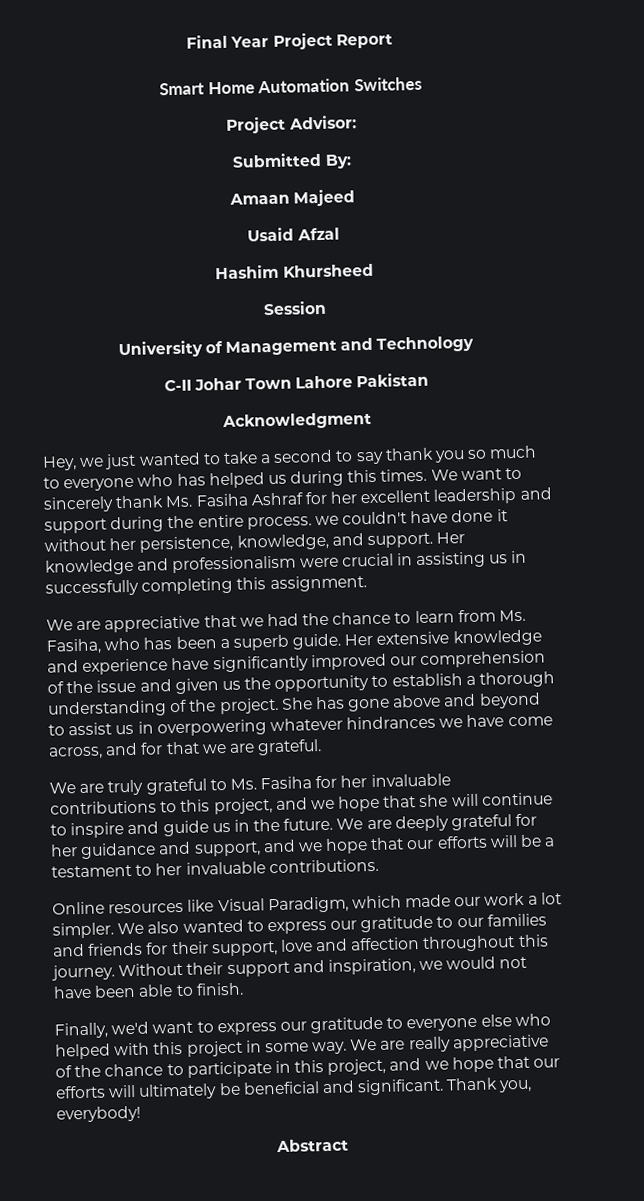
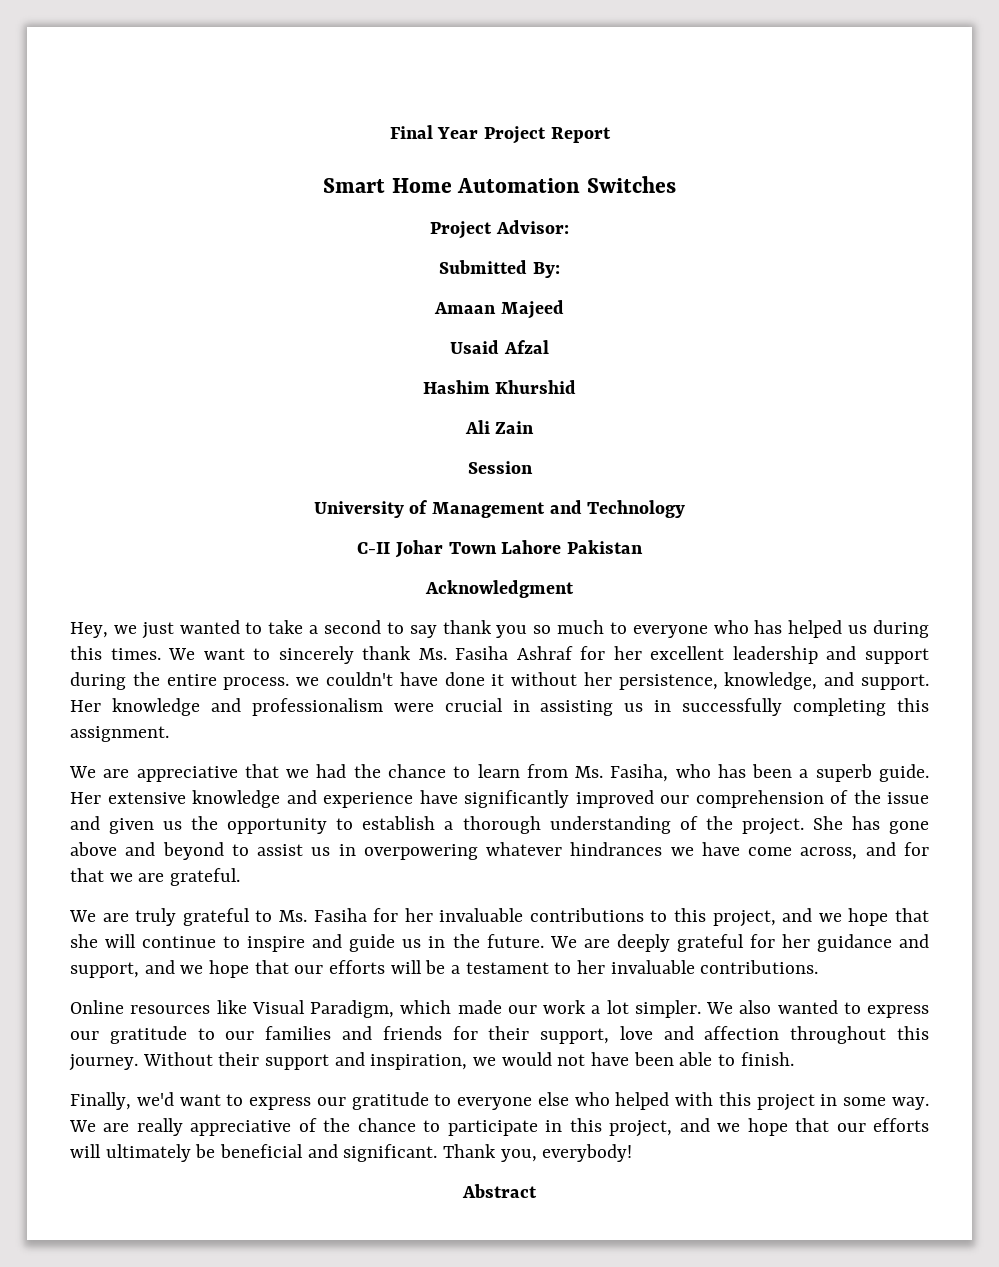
[282,263,374,278] Khursheed -> [495,380,577,394] [464,420,535,434] Khurshid // Ali Zain

